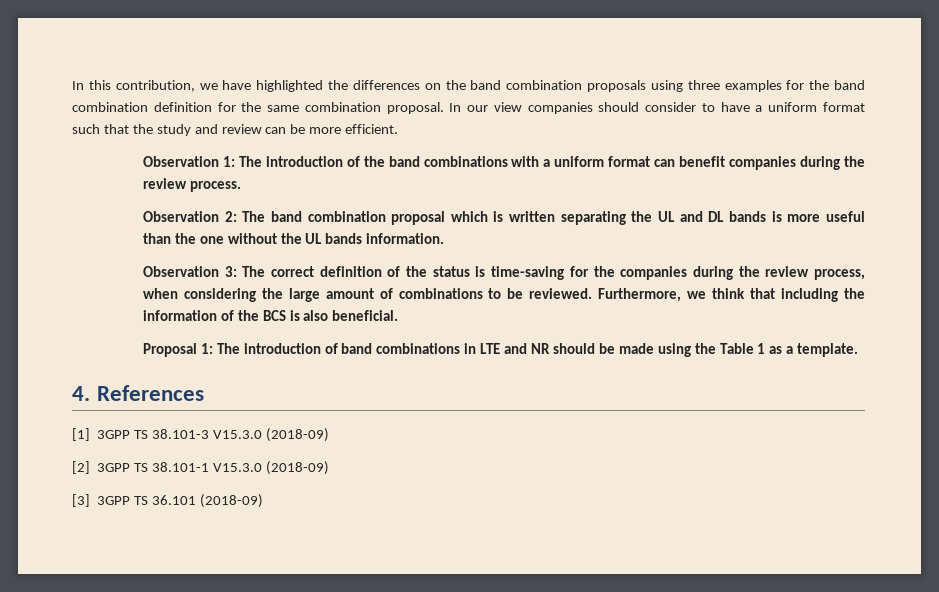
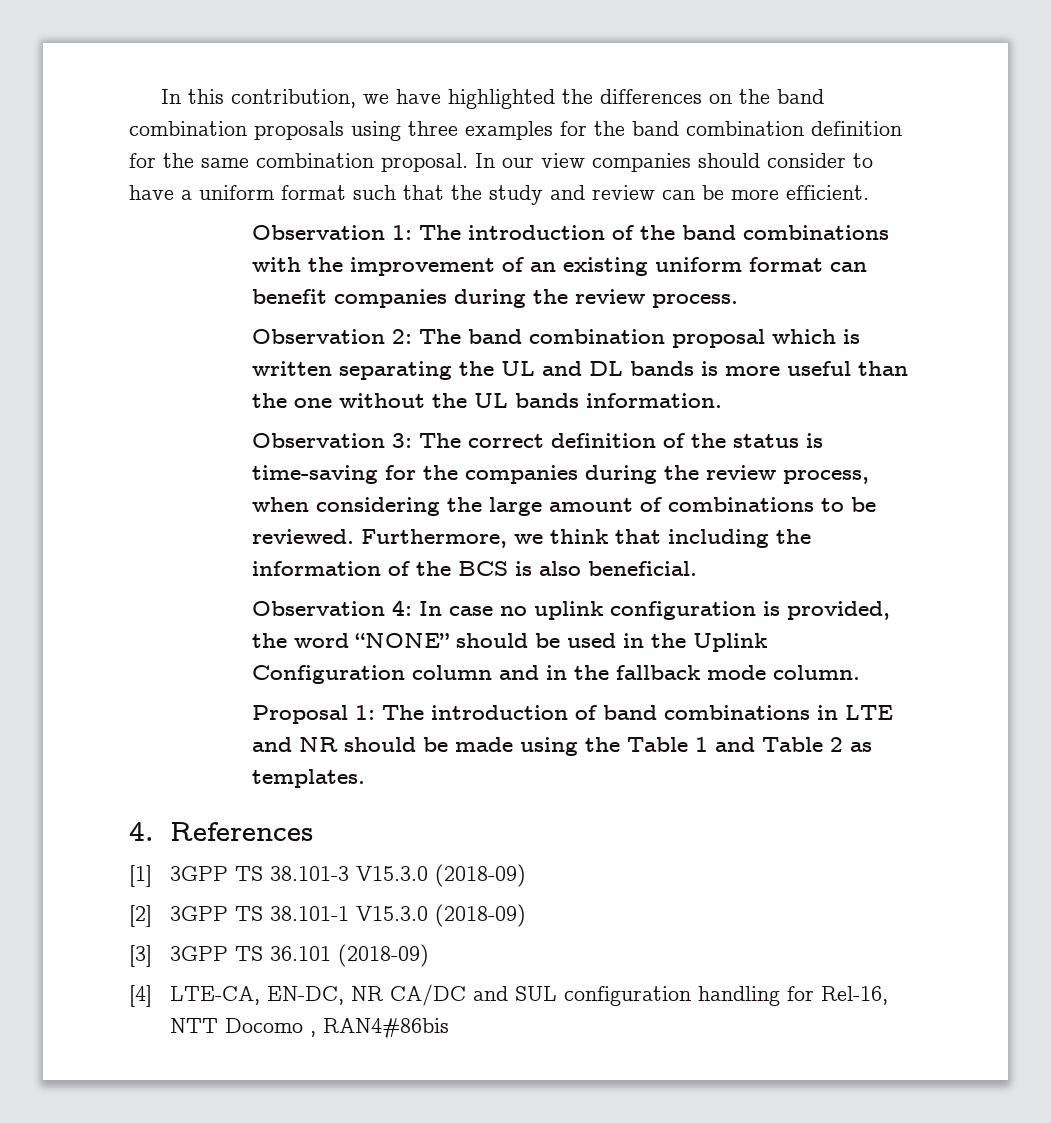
[543,159,551,167] a -> [308,257,649,276] the improvement of an existing
(399, 315) none -> [252,600,891,620] [252,633,769,652] [252,665,861,684] // Observation 4: In case no uplink configuration is provided, the word “NONE” should be used in the Uplink Configuration column and in the fallback mode column.
[769,343,859,357] as a template. -> [715,737,873,752] [252,769,366,788] and Table 2 as templates.
(263, 501) none -> [129,984,889,1007] [170,1018,450,1040] // [4] LTE-CA, EN-DC, NR CA/DC and SUL configuration handling for Rel-16, NTT Docomo , RAN4#86bis

